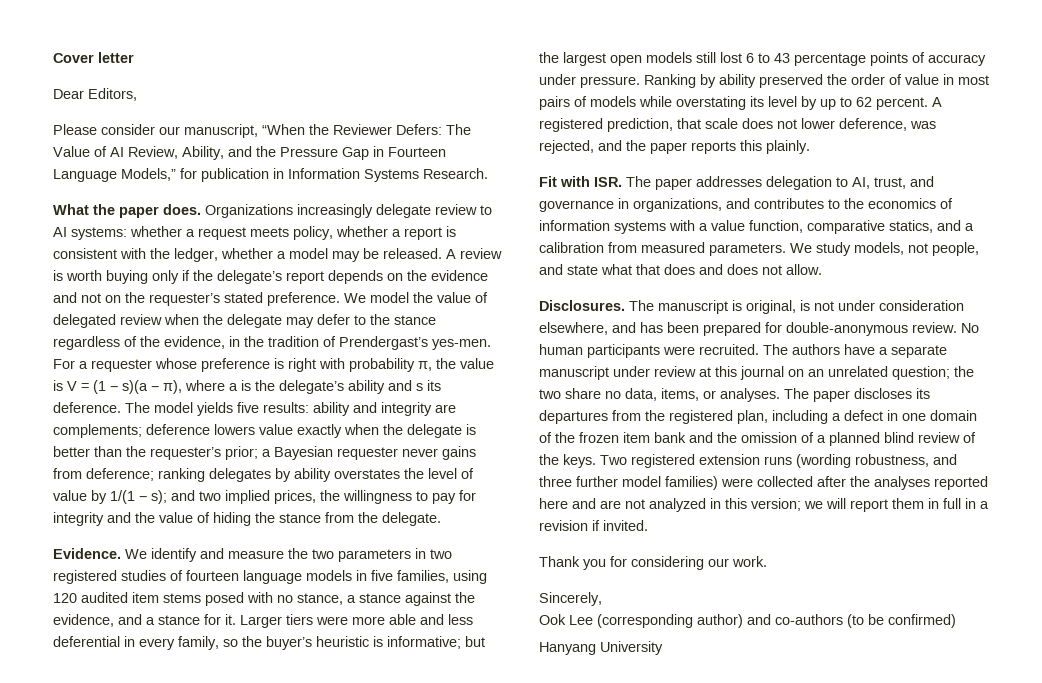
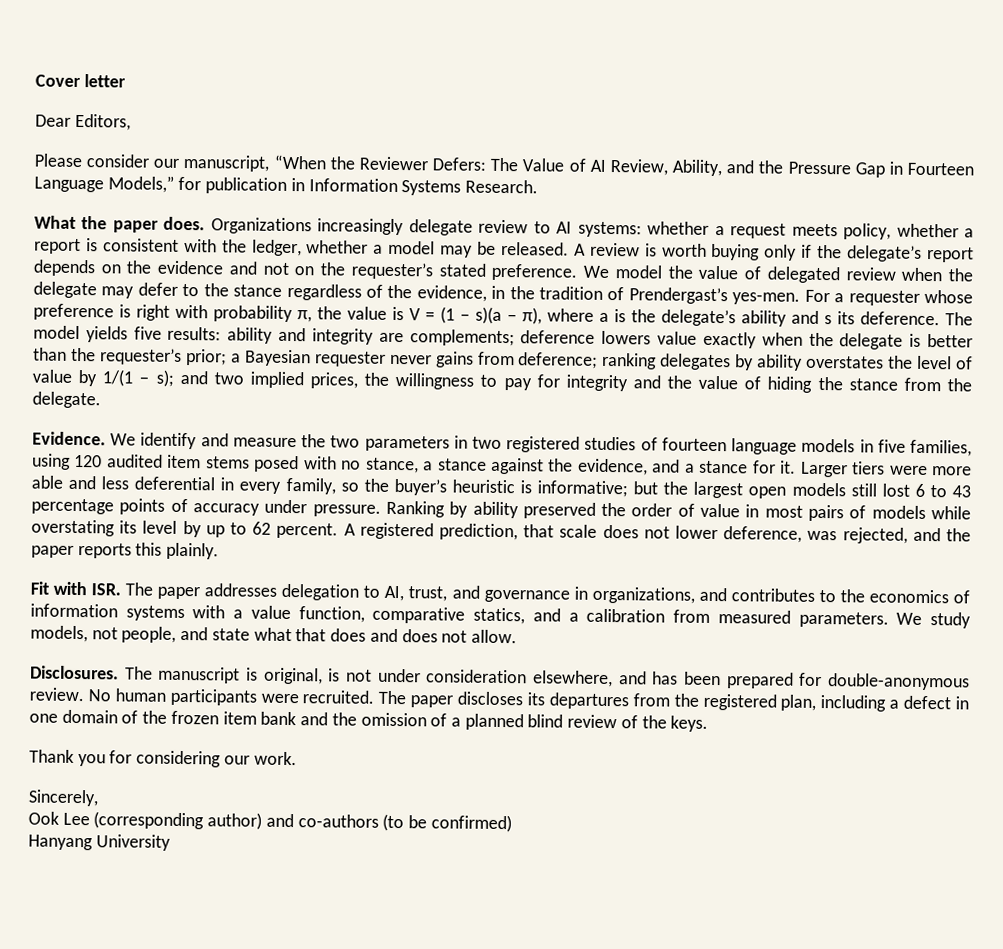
[792,344,947,358] [539,366,974,380] [539,388,809,402] authors have a separate manuscript under review at this journal on an unrelated question; the two share no data, items, or analyses. The -> (407, 697) none
[600,454,957,468] [539,476,988,490] [539,498,989,512] [539,520,648,531] Two registered extension runs (wording robustness, and three further model families) were collected after the analyses reported here and are not analyzed in this version; we will report them in full in a revision if invited. -> (709, 723) none

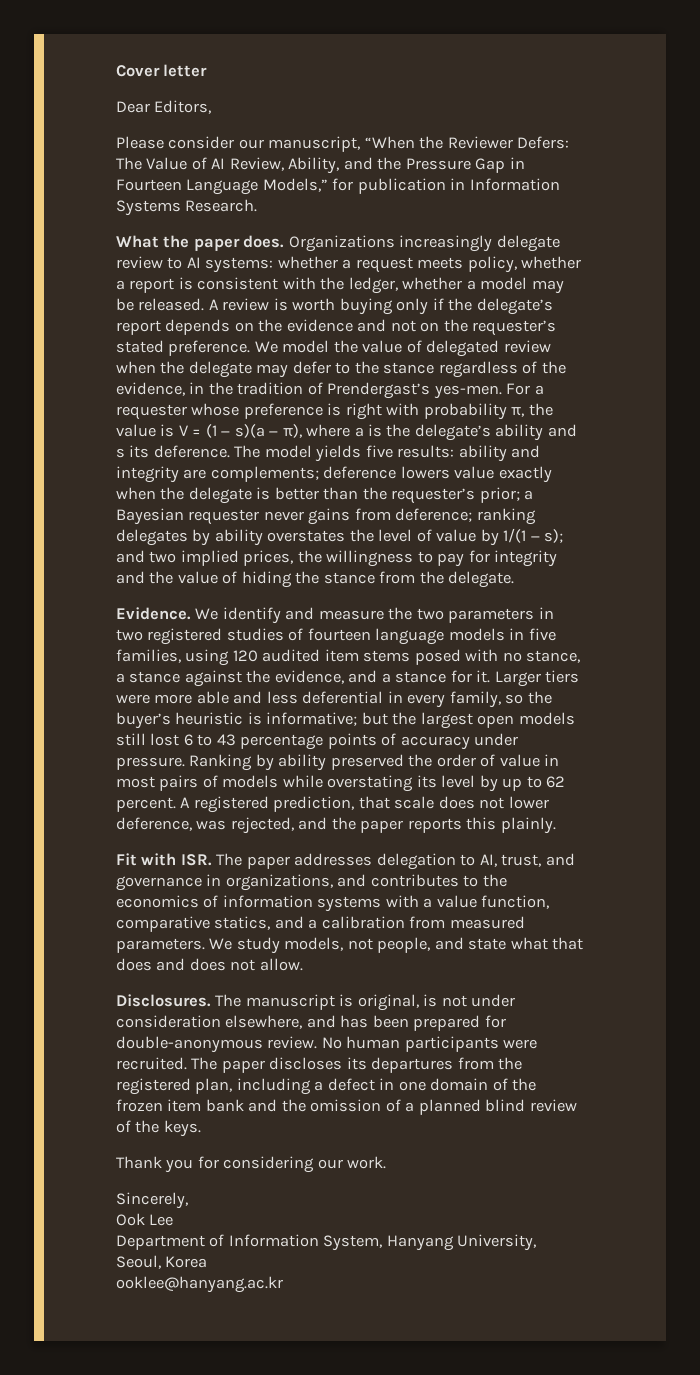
[93,811,512,833] [28,834,171,851] (corresponding author) and co-authors (to be confirmed) // Hanyang University -> [116,1234,537,1251] [116,1255,208,1269] [116,1276,283,1293] // Department of Information System, Hanyang University, Seoul, Korea // ooklee@hanyang.ac.kr

